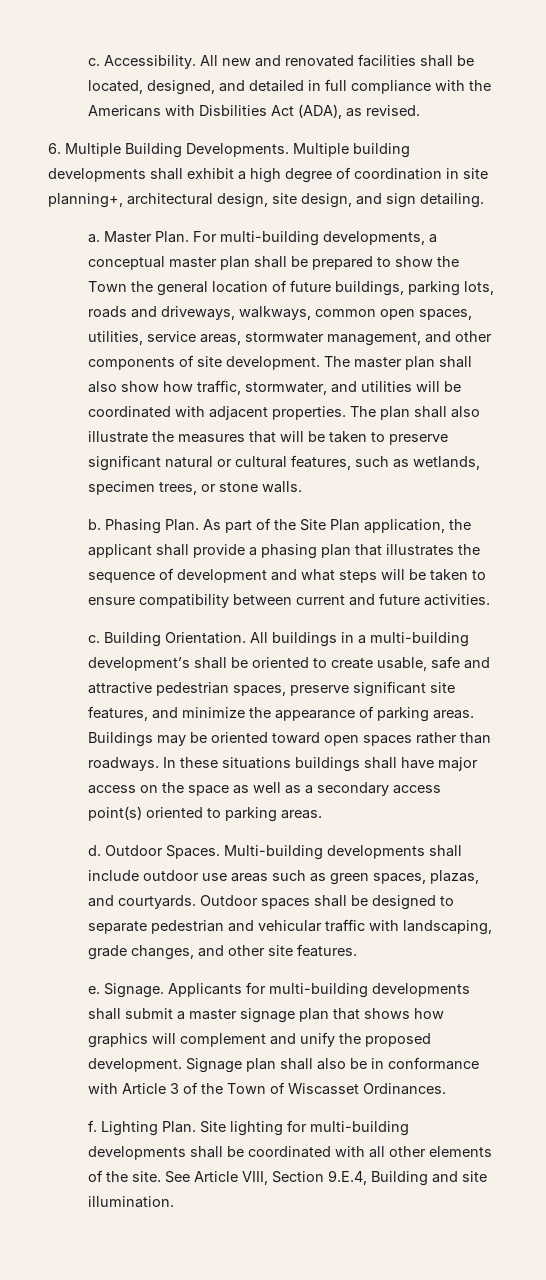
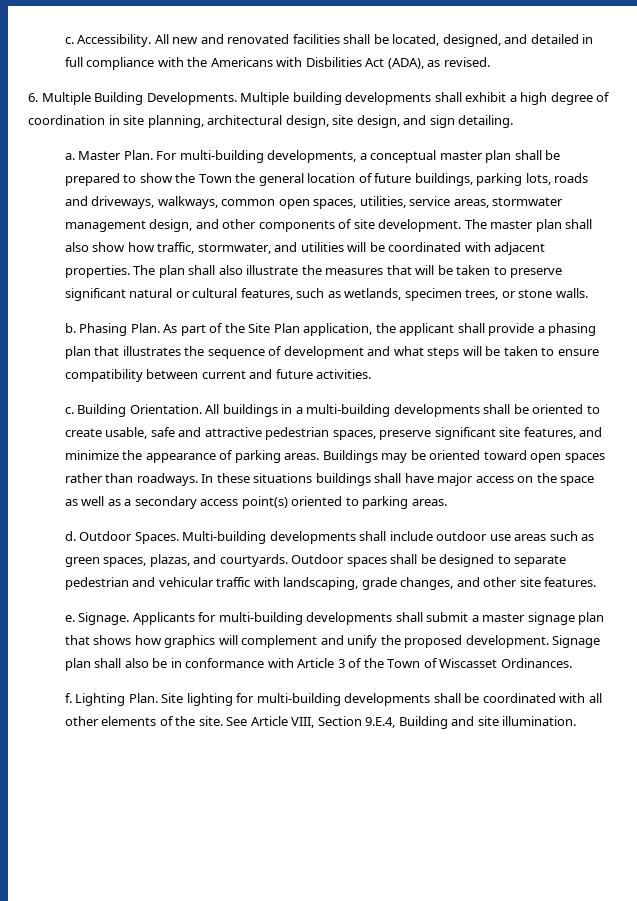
[48,193,123,208] planning+, -> [147,115,204,128] planning,
[326,332,421,346] management, -> [64,219,193,232] management design,
[87,657,190,671] development’s -> [393,404,480,417] developments

